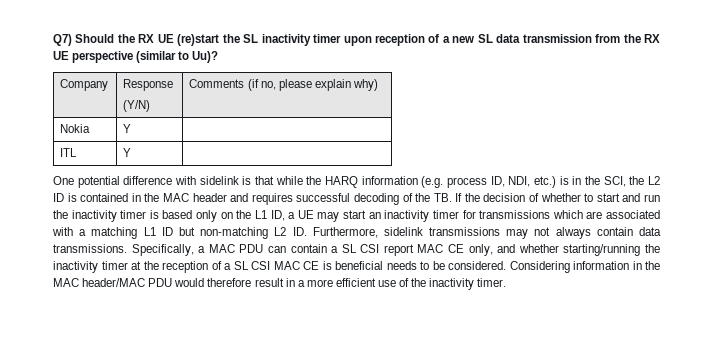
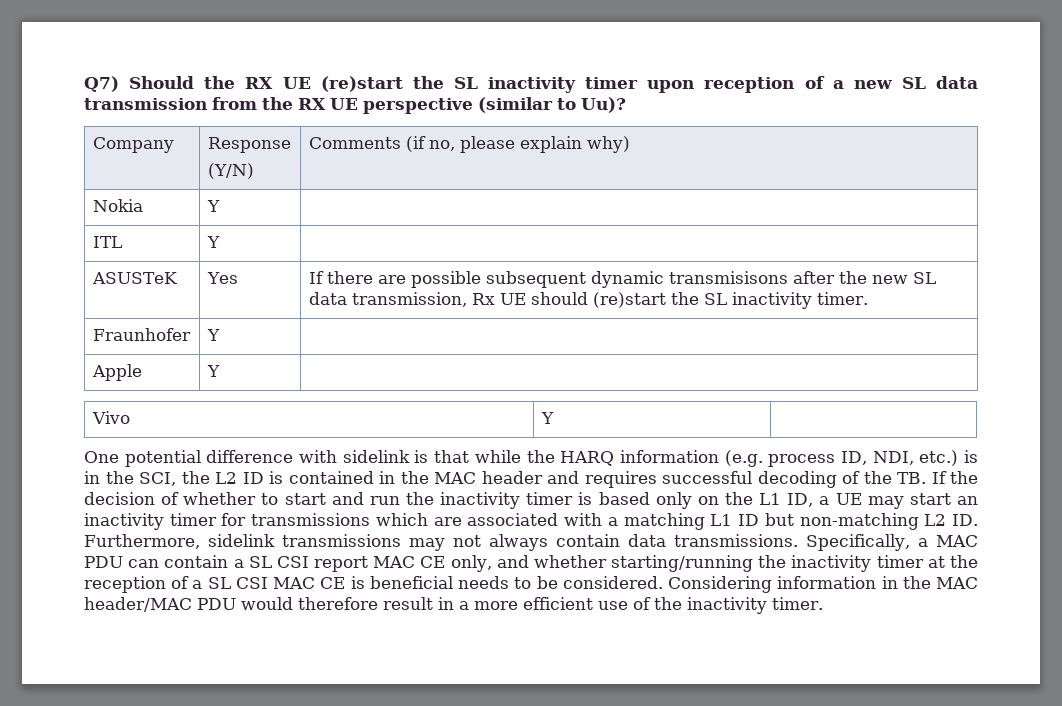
(132, 152) none -> [91,272,177,284] [206,272,238,284] [308,271,936,288] [308,292,868,309] [92,328,191,341] [206,329,220,341] [91,364,142,381] [206,365,220,377] [91,411,130,424] [540,412,554,424] // ASUSTeK | Yes | If there are possible subsequent dynamic transmisisons after the new SL data transmission, Rx UE should (re)start the SL inactivity timer. // Fraunhofer | Y | // Apple | Y | // Vivo | Y |

